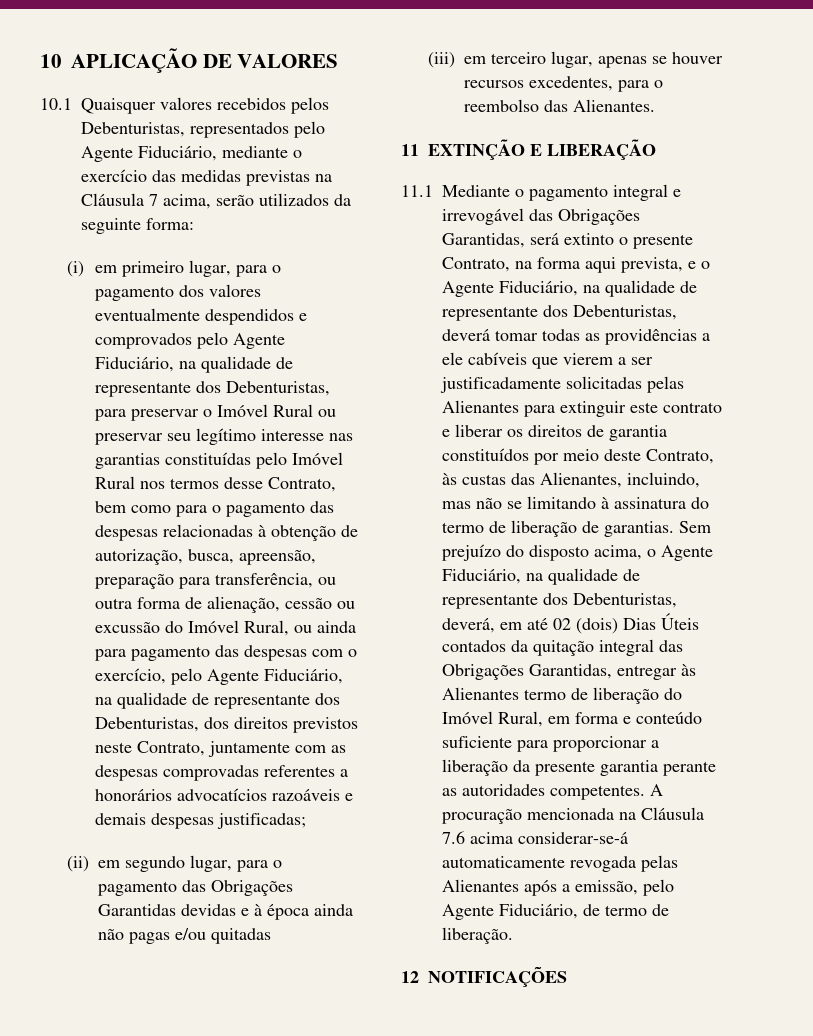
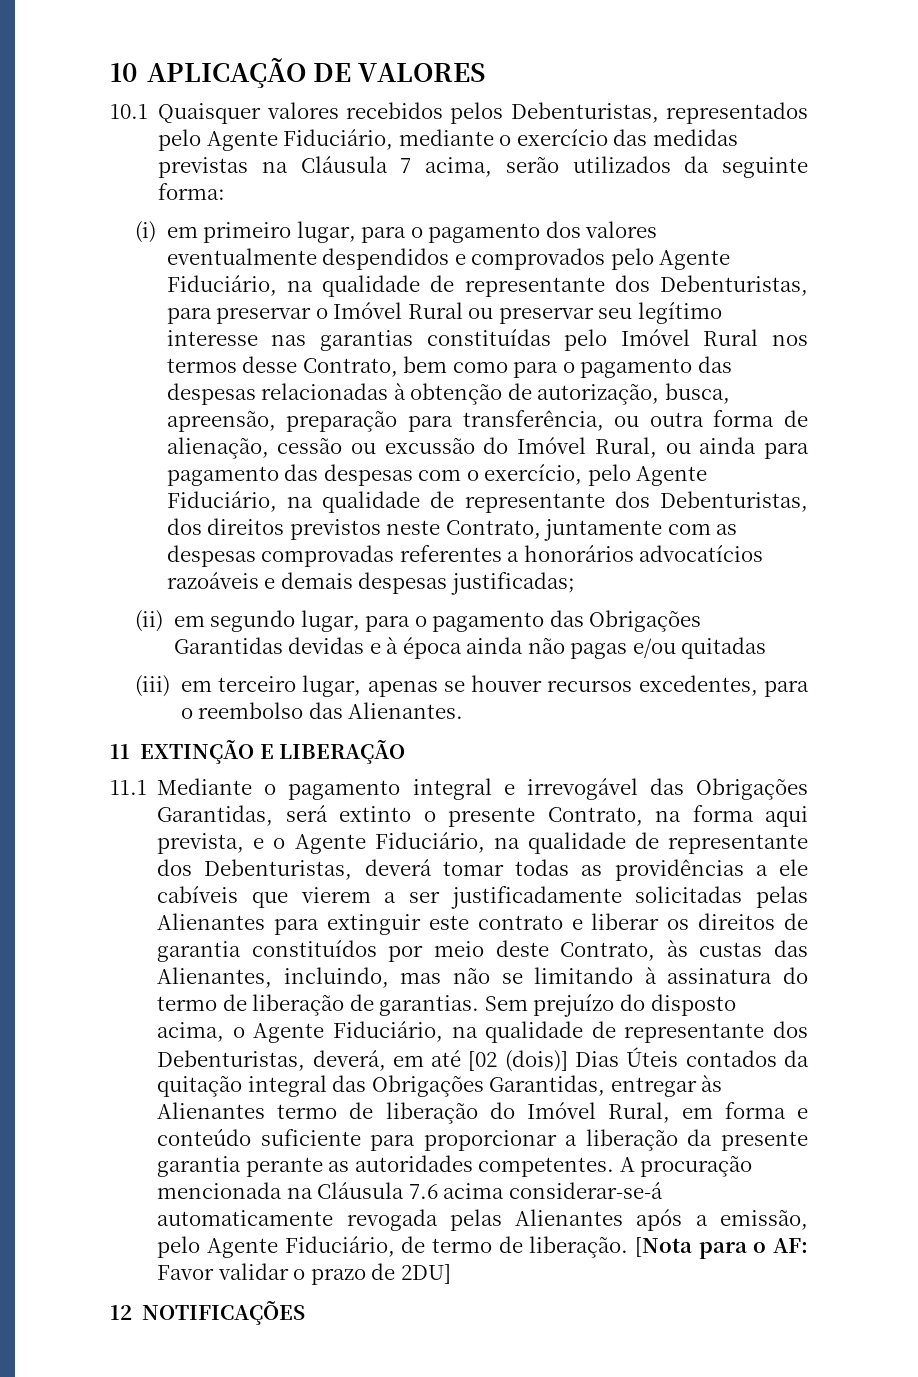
[553,618,618,634] 02 (dois) -> [468,1050,568,1072] [02 (dois)]
(513, 935) none -> [634,1237,808,1259] [157,1263,451,1285] [Nota para o AF: Favor validar o prazo de 2DU]

